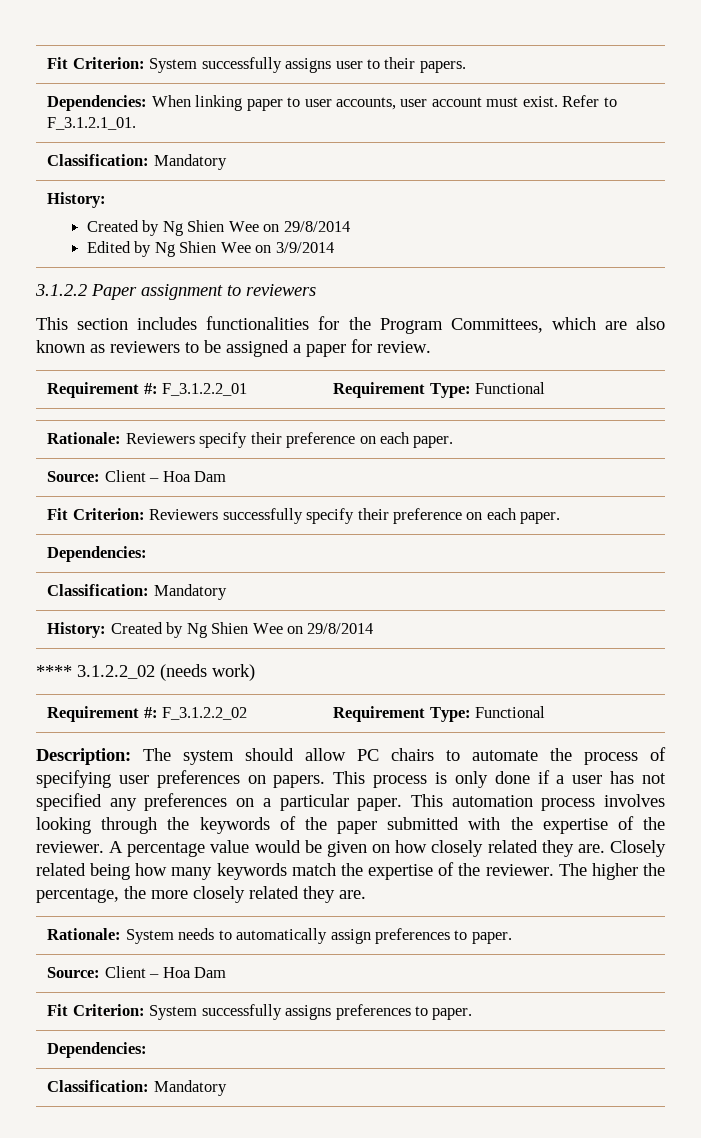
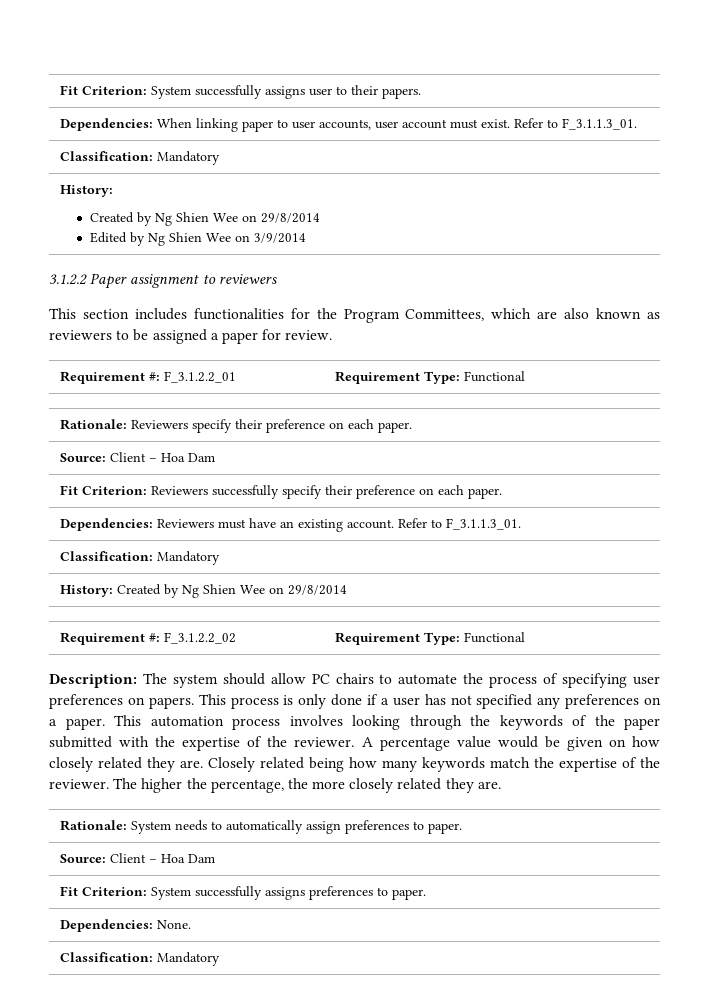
[47,117,137,130] F_3.1.2.1_01. -> [561,118,637,130] F_3.1.1.3_01.
(148, 554) none -> [156,518,521,532] Reviewers must have an existing account. Refer to F_3.1.1.3_01.
[36,664,255,681] // **** 3.1.2.2_02 (needs work) -> (347, 590) none
[279,794,349,811] particular -> (57, 722) none
(148, 1050) none -> [156,920,191,929] None.

